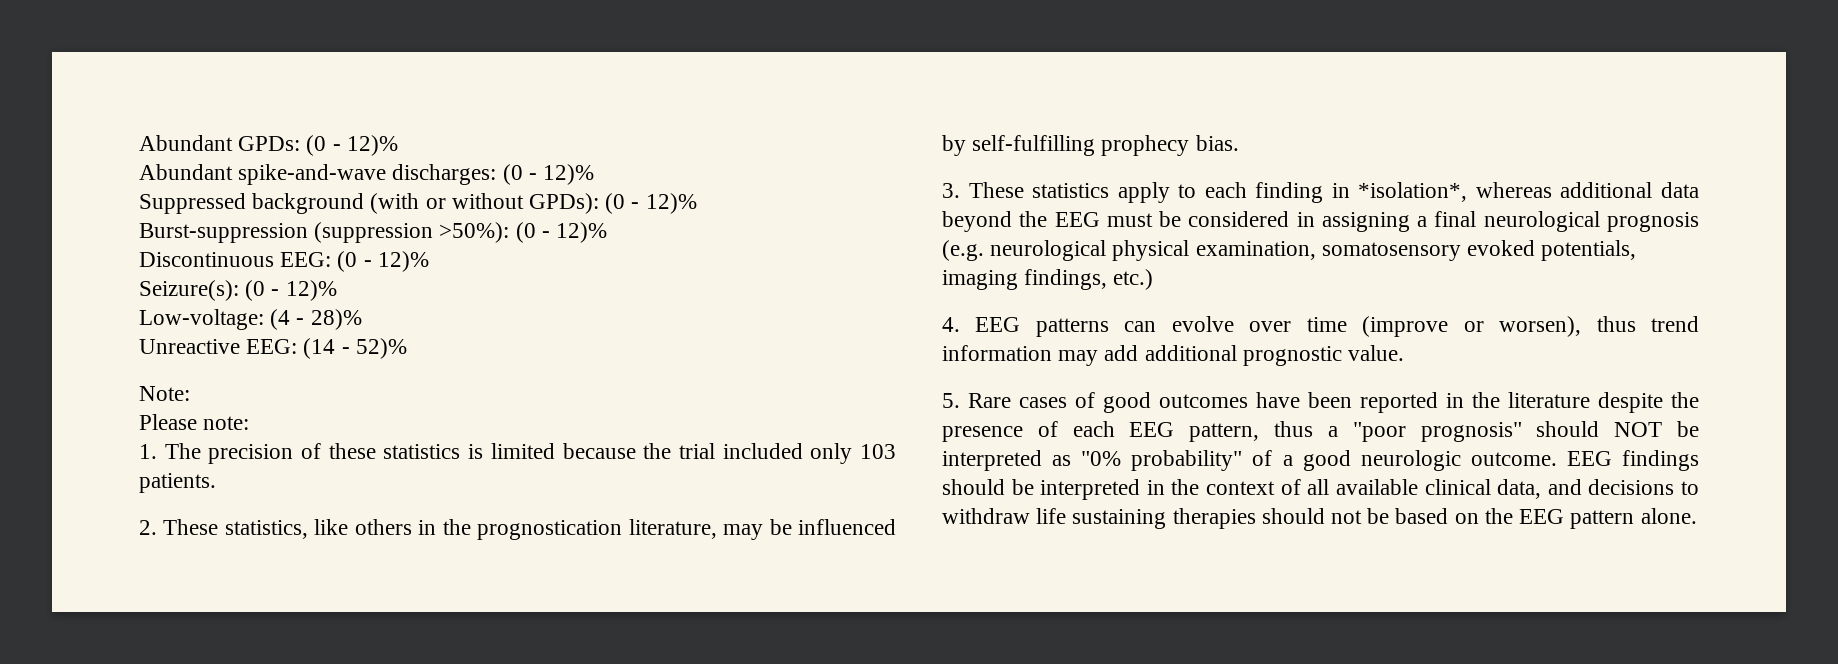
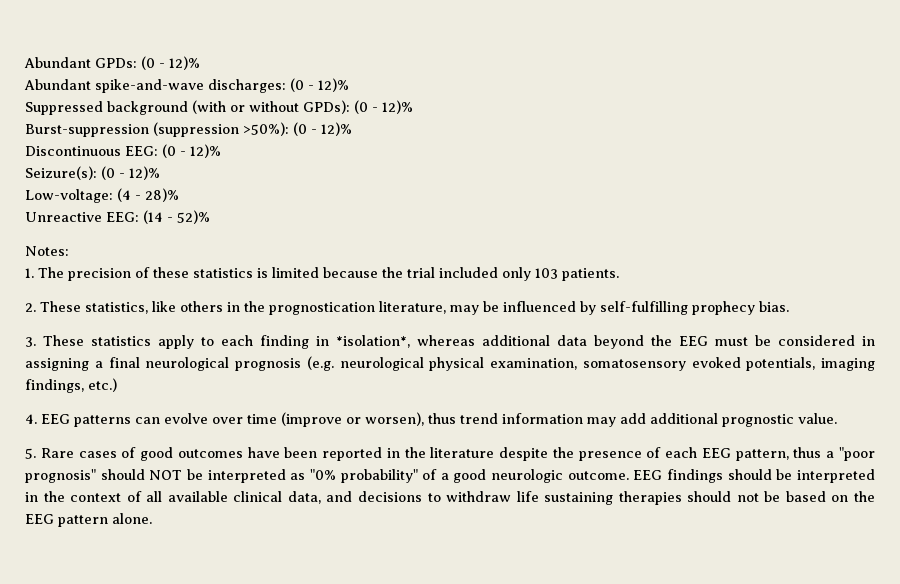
[139,386,190,401] [139,414,250,430] Note: // Please note: -> [25,246,69,256] Notes:

